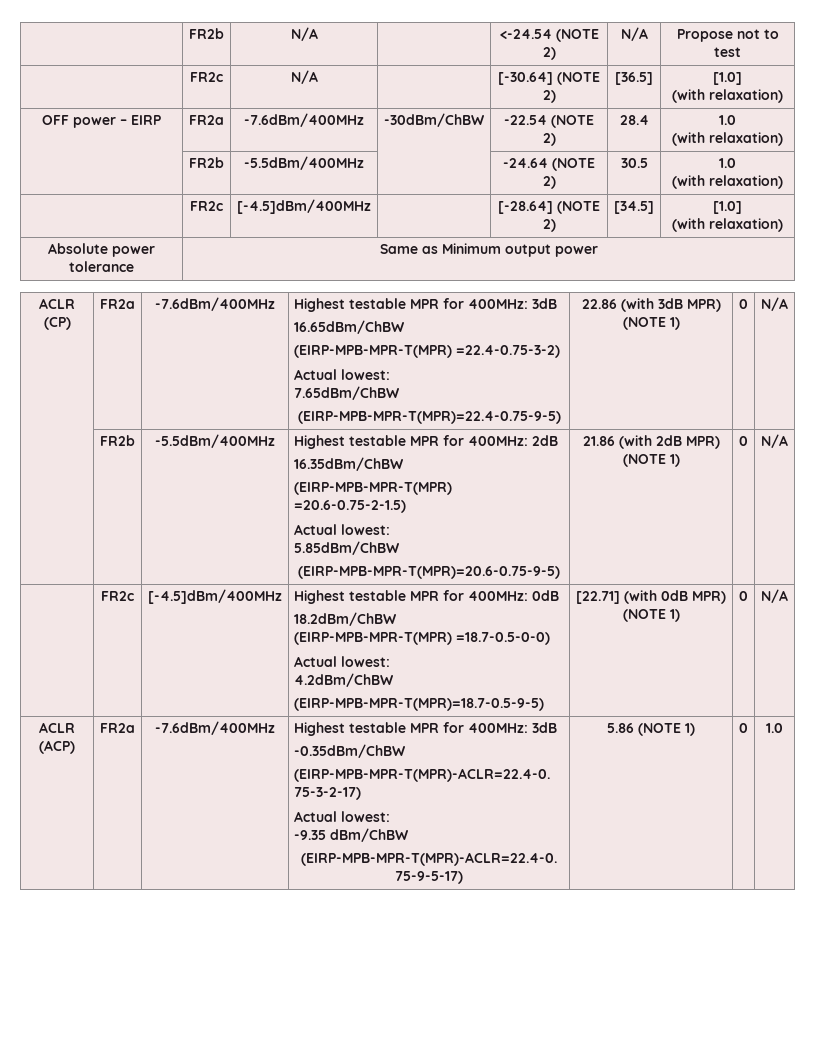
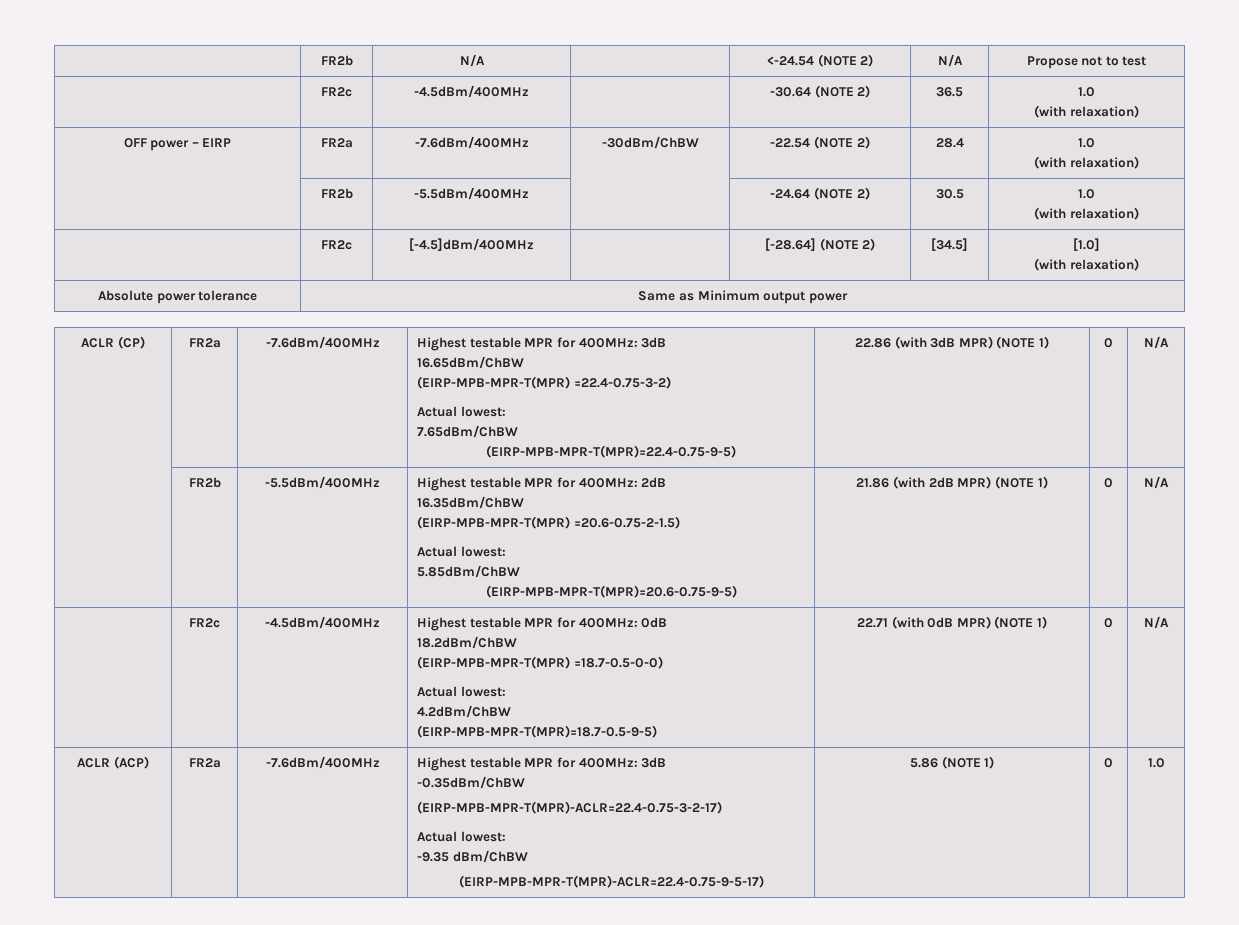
[290,70,318,84] [498,72,600,85] [542,90,556,103] [615,72,653,85] [713,72,742,85] N/A | | [-30.64] (NOTE 2) | [36.5] | [1.0] -> [414,85,529,98] [769,85,871,98] [936,87,963,97] [1078,87,1095,97] -4.5dBm/400MHz | | -30.64 (NOTE 2) | 36.5 | 1.0
[148,589,282,604] [-4.5]dBm/400MHz -> [265,616,380,629] -4.5dBm/400MHz
[576,591,620,604] [22.71] -> [856,618,888,628] 22.71

